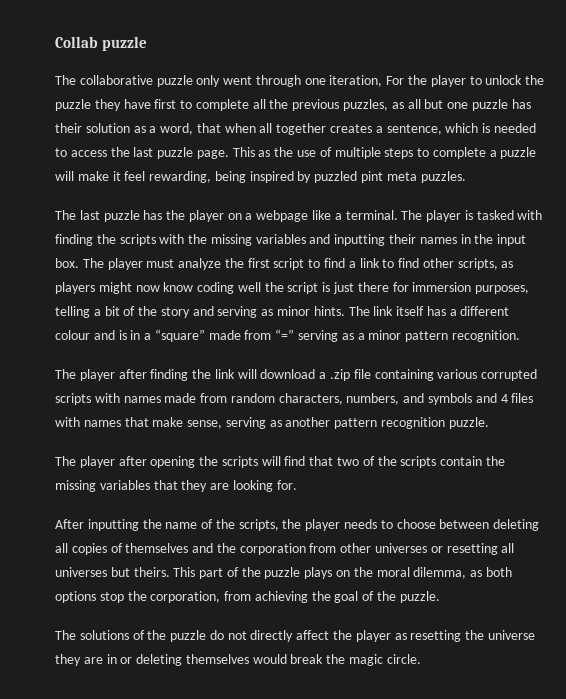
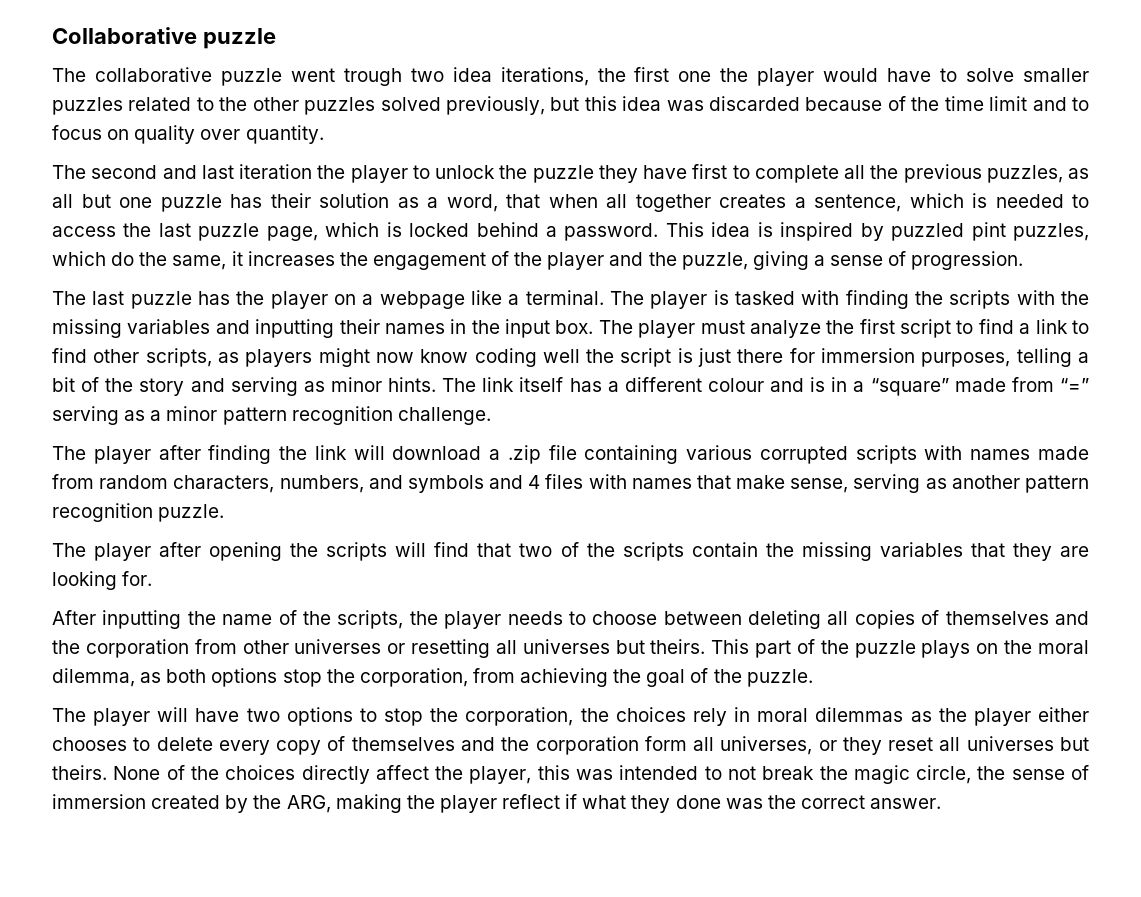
[55,36,98,48] Collab -> [52,27,197,44] Collaborative
[196,75,405,87] only went through one iteration, For -> [290,67,1090,86] [52,96,1090,115] [52,125,324,144] [52,164,312,179] went trough two idea iterations, the first one the player would have to solve smaller puzzles related to the other puzzles solved previously, but this idea was discarded because of the time limit and to focus on quality over quantity. // The second and last iteration
[196,147,537,159] [55,171,466,183] page. This as the use of multiple steps to complete a puzzle will make it feel rewarding, being inspired by puzzled pint meta puzzles. -> [266,222,1089,241] [52,251,1024,270] page, which is locked behind a password. This idea is inspired by puzzled pint puzzles, which do the same, it increases the engagement of the player and the puzzle, giving a sense of progression.
[451,330,520,342] recognition. -> [291,406,491,425] recognition challenge.
[79,630,535,642] [55,654,421,666] solutions of the puzzle do not directly affect the player as resetting the universe they are in or deleting themselves would break the magic circle. -> [93,707,1089,726] [52,736,1090,755] [52,765,1089,784] [52,794,942,813] player will have two options to stop the corporation, the choices rely in moral dilemmas as the player either chooses to delete every copy of themselves and the corporation form all universes, or they reset all universes but theirs. None of the choices directly affect the player, this was intended to not break the magic circle, the sense of immersion created by the ARG, making the player reflect if what they done was the correct answer.

